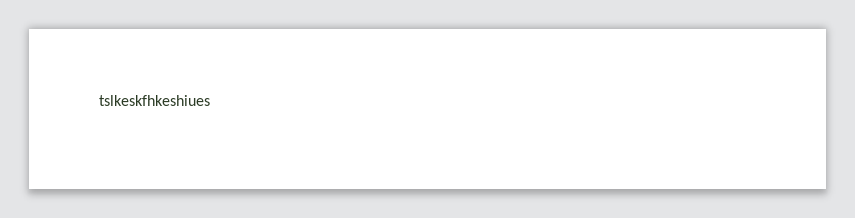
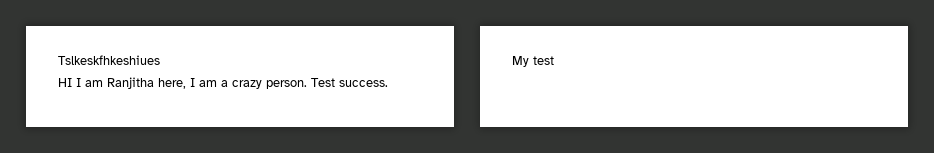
[99,95,210,106] tslkeskfhkeshiues -> [58,55,160,65] [58,77,388,89] [512,56,554,67] Tslkeskfhkeshiues // HI I am Ranjitha here, I am a crazy person. Test success. // My test

